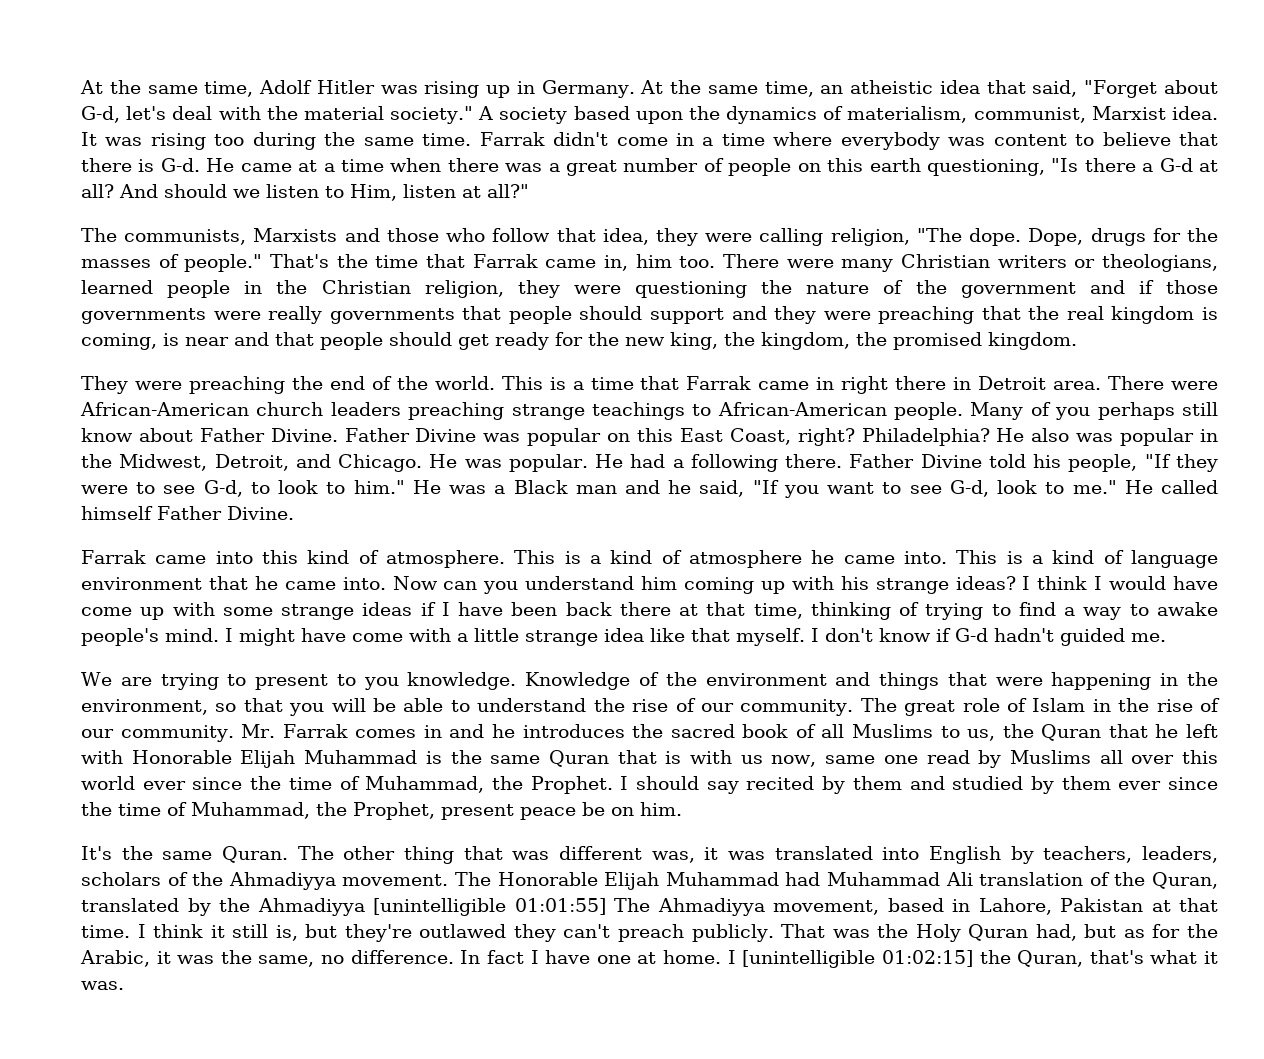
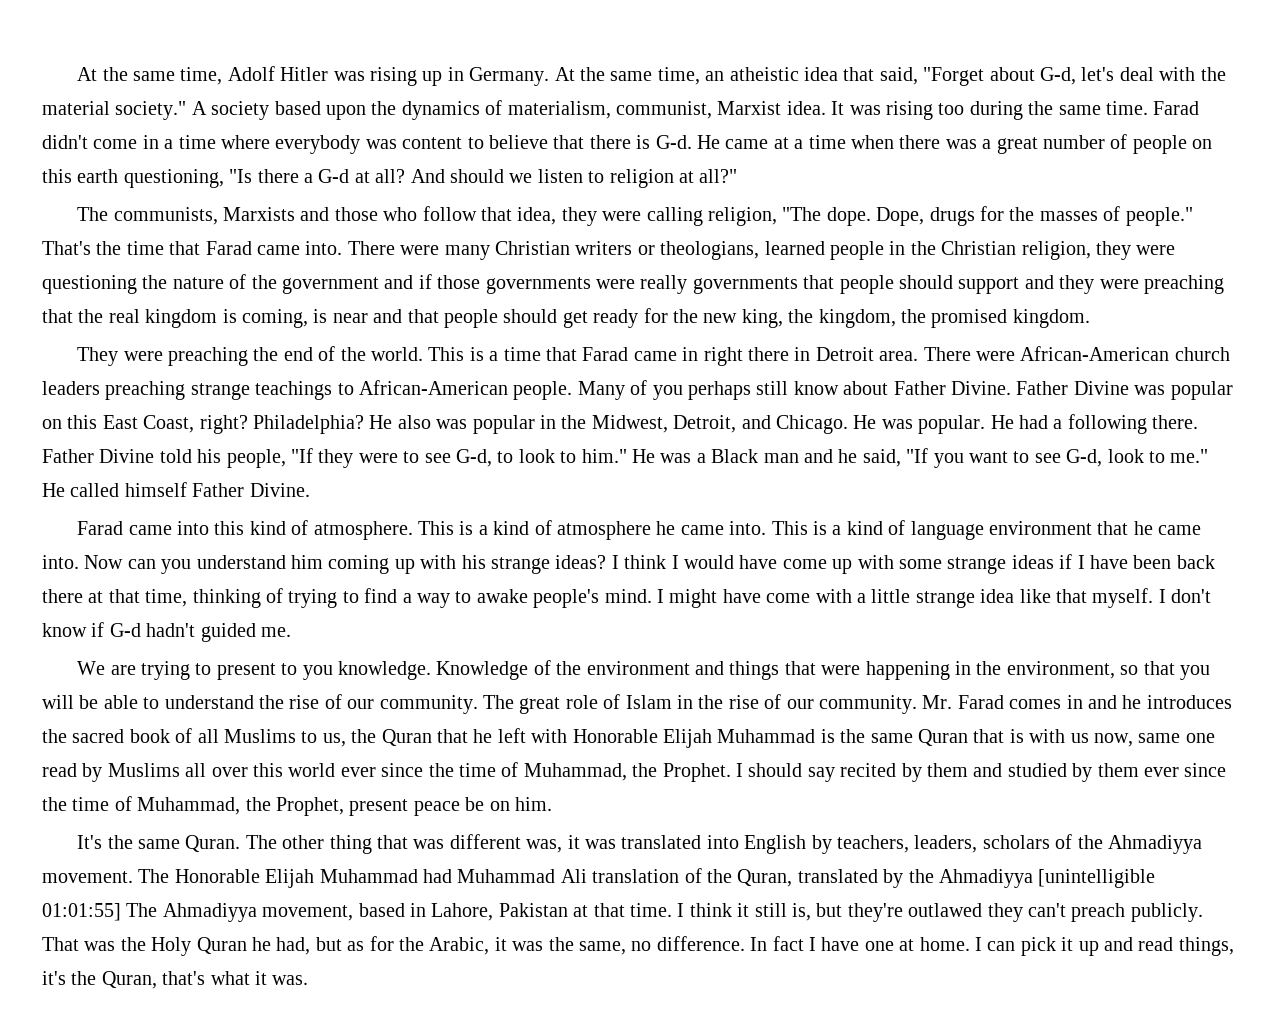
[479,132,545,146] Farrak -> [1153,101,1200,115] Farad
[350,184,456,201] Him, listen -> [609,169,674,188] religion
[472,254,716,271] Farrak came in, him too. -> [205,241,343,255] Farad came into.
[686,376,752,390] Farrak -> [582,347,629,361] Farad
[81,550,146,564] Farrak -> [77,521,124,535] Farad
[282,724,348,738] Farrak -> [957,695,1004,709] Farad
(1029, 932) none -> [252,937,271,951] he
[742,950,973,968] [unintelligible 01:02:15] -> [987,937,1234,956] [42,971,66,985] can pick it up and read things, it's

